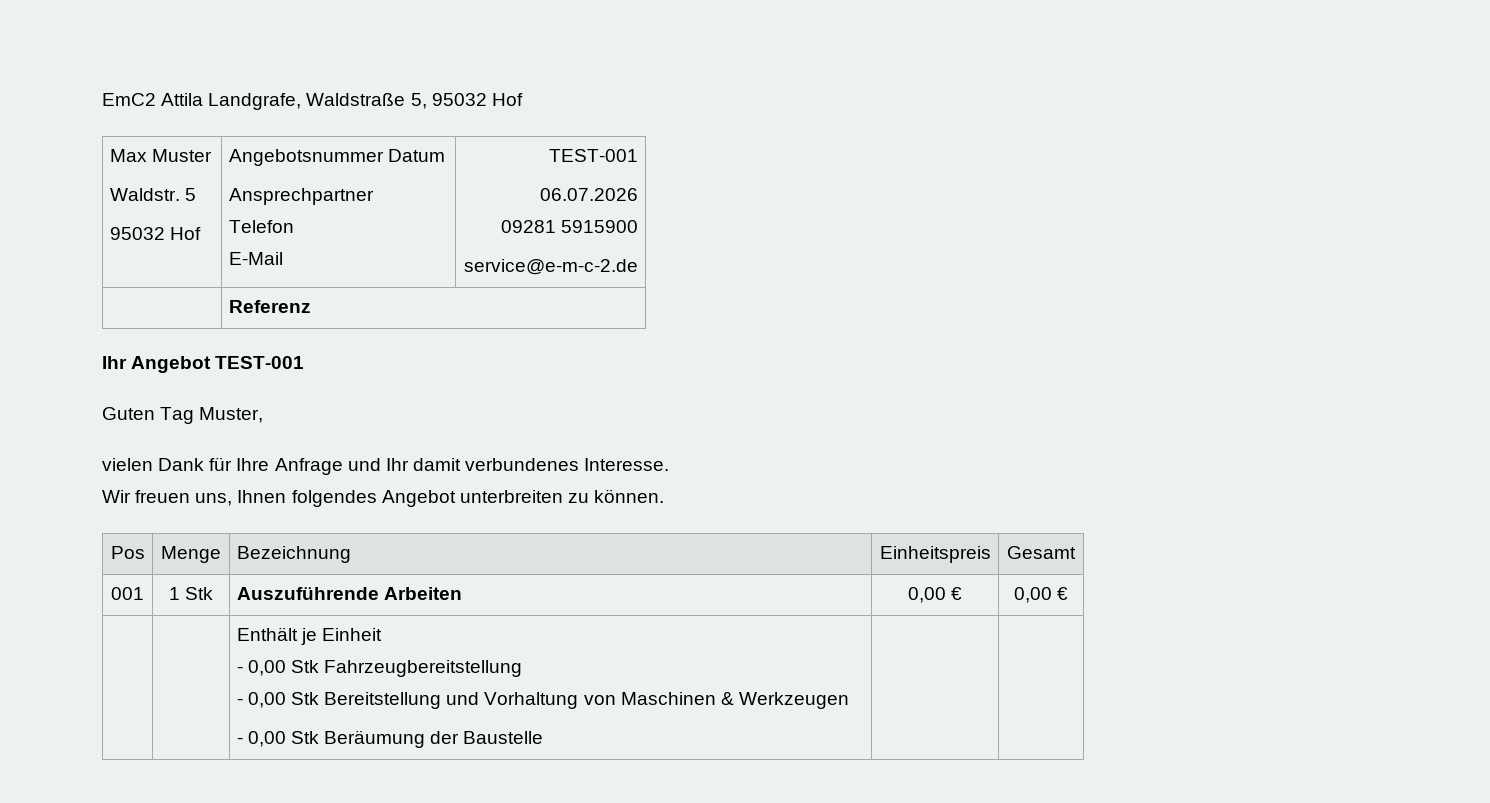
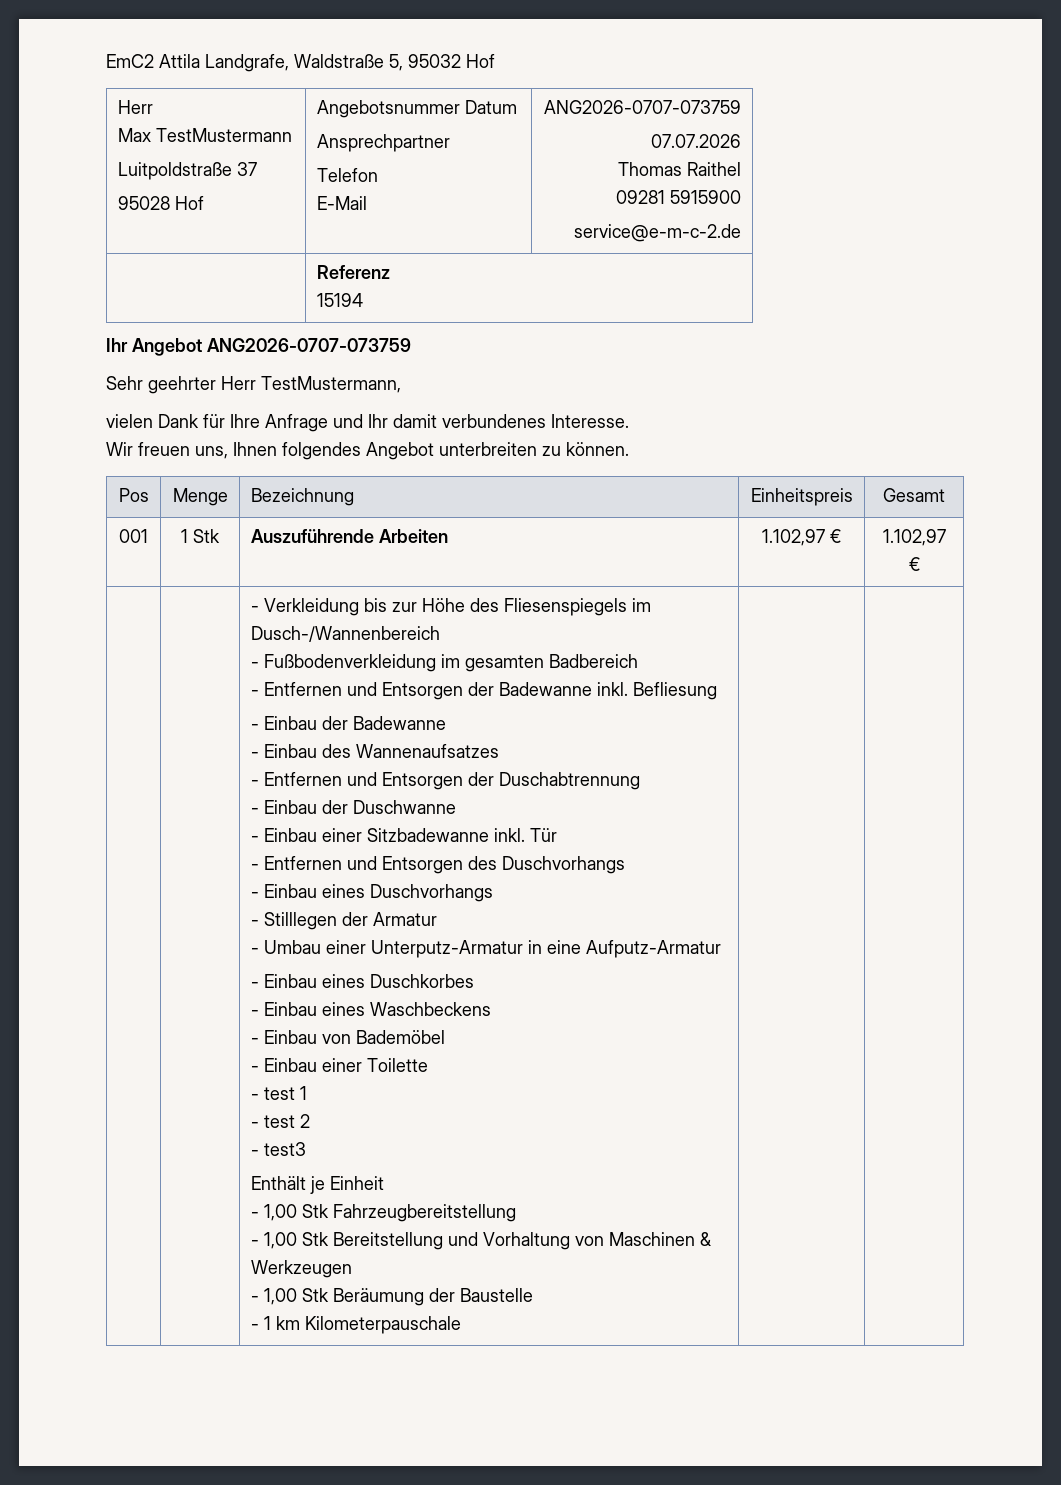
[109,149,212,162] [109,188,196,201] [109,227,165,240] Max Muster // Waldstr. 5 // 95032 -> [117,100,153,114] [117,128,292,142] [117,162,257,180] [117,196,170,210] Herr // Max TestMustermann // Luitpoldstraße 37 // 95028
[549,149,639,162] [540,188,639,201] TEST-001 // 06.07.2026 -> [544,100,742,114] [651,134,742,148] [618,162,742,176] ANG2026-0707-073759 // 07.07.2026 // Thomas Raithel
(311, 306) none -> [316,293,363,307] // 15194
[215,356,305,369] [102,407,264,424] TEST-001 // Guten Tag Muster, -> [207,338,411,352] [106,376,401,394] ANG2026-0707-073759 // Sehr geehrter Herr TestMustermann,
[907,587,946,603] 0,00 -> [762,529,825,546] 1.102,97
[1013,587,1052,603] 0,00 -> [882,529,946,546] 1.102,97
(1069, 593) none -> [250,598,651,616] [250,626,440,642] [250,654,638,672] [250,682,717,700] [250,716,446,730] [250,744,499,758] [250,772,640,790] [250,800,456,814] [250,828,557,842] [250,856,625,874] [250,884,493,902] [250,912,437,930] [250,940,721,958] [250,974,474,988] [250,1002,491,1016] [250,1030,445,1044] [250,1058,428,1072] [250,1086,307,1100] [250,1114,310,1128] [250,1142,306,1156] - Verkleidung bis zur Höhe des Fliesenspiegels im Dusch-/Wannenbereich // - Fußbodenverkleidung im gesamten Badbereich // - Entfernen und Entsorgen der Badewanne inkl. Befliesung // - Einbau der Badewanne // - Einbau des Wannenaufsatzes // - Entfernen und Entsorgen der Duschabtrennung // - Einbau der Duschwanne // - Einbau einer Sitzbadewanne inkl. Tür // - Entfernen und Entsorgen des Duschvorhangs // - Einbau eines Duschvorhangs // - Stilllegen der Armatur // - Umbau einer Unterputz-Armatur in eine Aufputz-Armatur // - Einbau eines Duschkorbes // - Einbau eines Waschbeckens // - Einbau von Bademöbel // - Einbau einer Toilette // - test 1 // - test 2 // - test3 //
[247,660,286,676] 0,00 -> [263,1204,297,1221] 1,00
[247,692,286,708] 0,00 -> [263,1232,297,1249] 1,00
[247,731,286,747] 0,00 -> [263,1288,297,1305] 1,00
(544, 737) none -> [250,1316,461,1334] // - 1 km Kilometerpauschale

